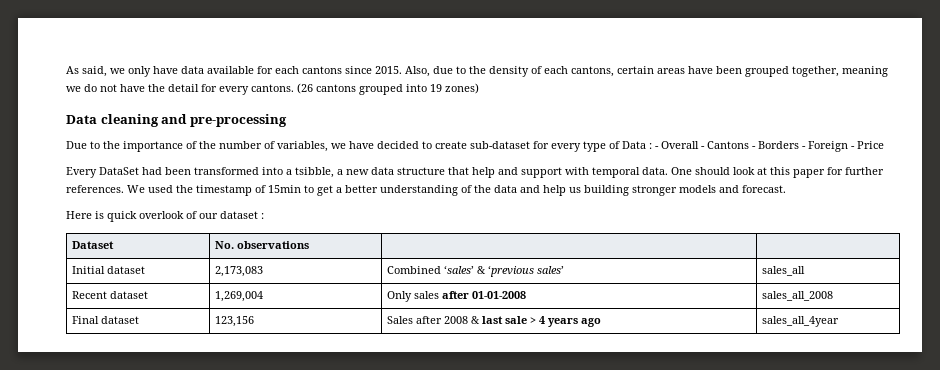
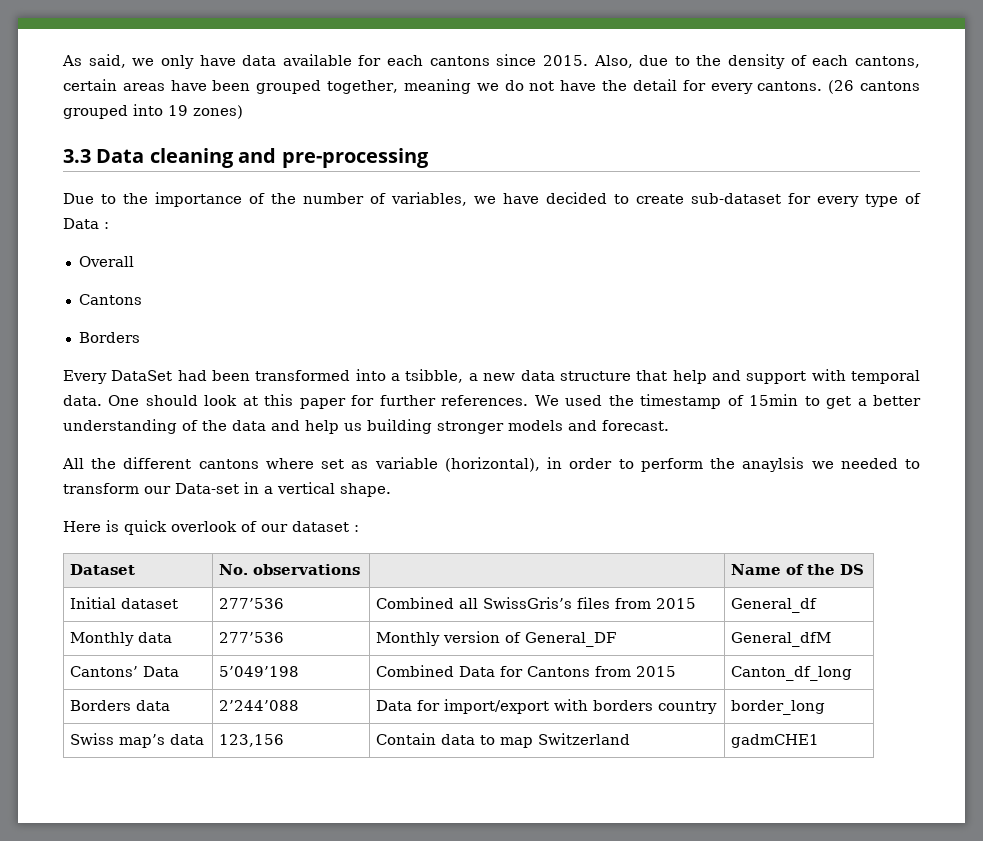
(479, 88) none -> [63,149,91,163] 3.3
[655,146,659,149] - -> (109, 225) //
[701,141,884,152] - Cantons - Borders - Foreign - Price -> [78,294,142,305] [78,332,140,343] // Cantons // Borders
(786, 189) none -> [62,457,921,472] [63,482,391,497] // All the different cantons where set as variable (horizontal), in order to perform the anaylsis we needed to transform our Data-set in a vertical shape.
(309, 245) none -> [731,564,865,575] Name of the DS
[214,266,263,277] [386,265,564,277] [761,266,805,276] [71,291,148,299] [214,291,263,302] [386,291,526,302] [761,291,833,301] [71,316,139,324] [214,316,254,327] [386,316,601,327] [761,316,839,327] 2,173,083 | Combined ‘sales’ & ‘previous sales’ | sales_all // Recent dataset | 1,269,004 | Only sales after 01-01-2008 | sales_all_2008 // Final dataset | 123,156 | Sales after 2008 & last sale > 4 years ago | sales_all_4year -> [219,598,285,609] [376,597,697,609] [731,598,818,613] [70,632,173,646] [219,632,285,643] [376,631,617,647] [731,632,832,647] [70,666,180,677] [219,666,300,677] [376,665,677,677] [731,666,853,681] [70,700,171,711] [219,700,300,711] [376,699,718,714] [731,700,826,715] [70,733,205,748] [219,734,285,747] [376,733,631,748] [731,734,820,748] 277’536 | Combined all SwissGris’s files from 2015 | General_df // Monthly data | 277’536 | Monthly version of General_DF | General_dfM // Cantons’ Data | 5’049’198 | Combined Data for Cantons from 2015 | Canton_df_long // Borders data | 2’244’088 | Data for import/export with borders country | border_long // Swiss map’s data | 123,156 | Contain data to map Switzerland | gadmCHE1

